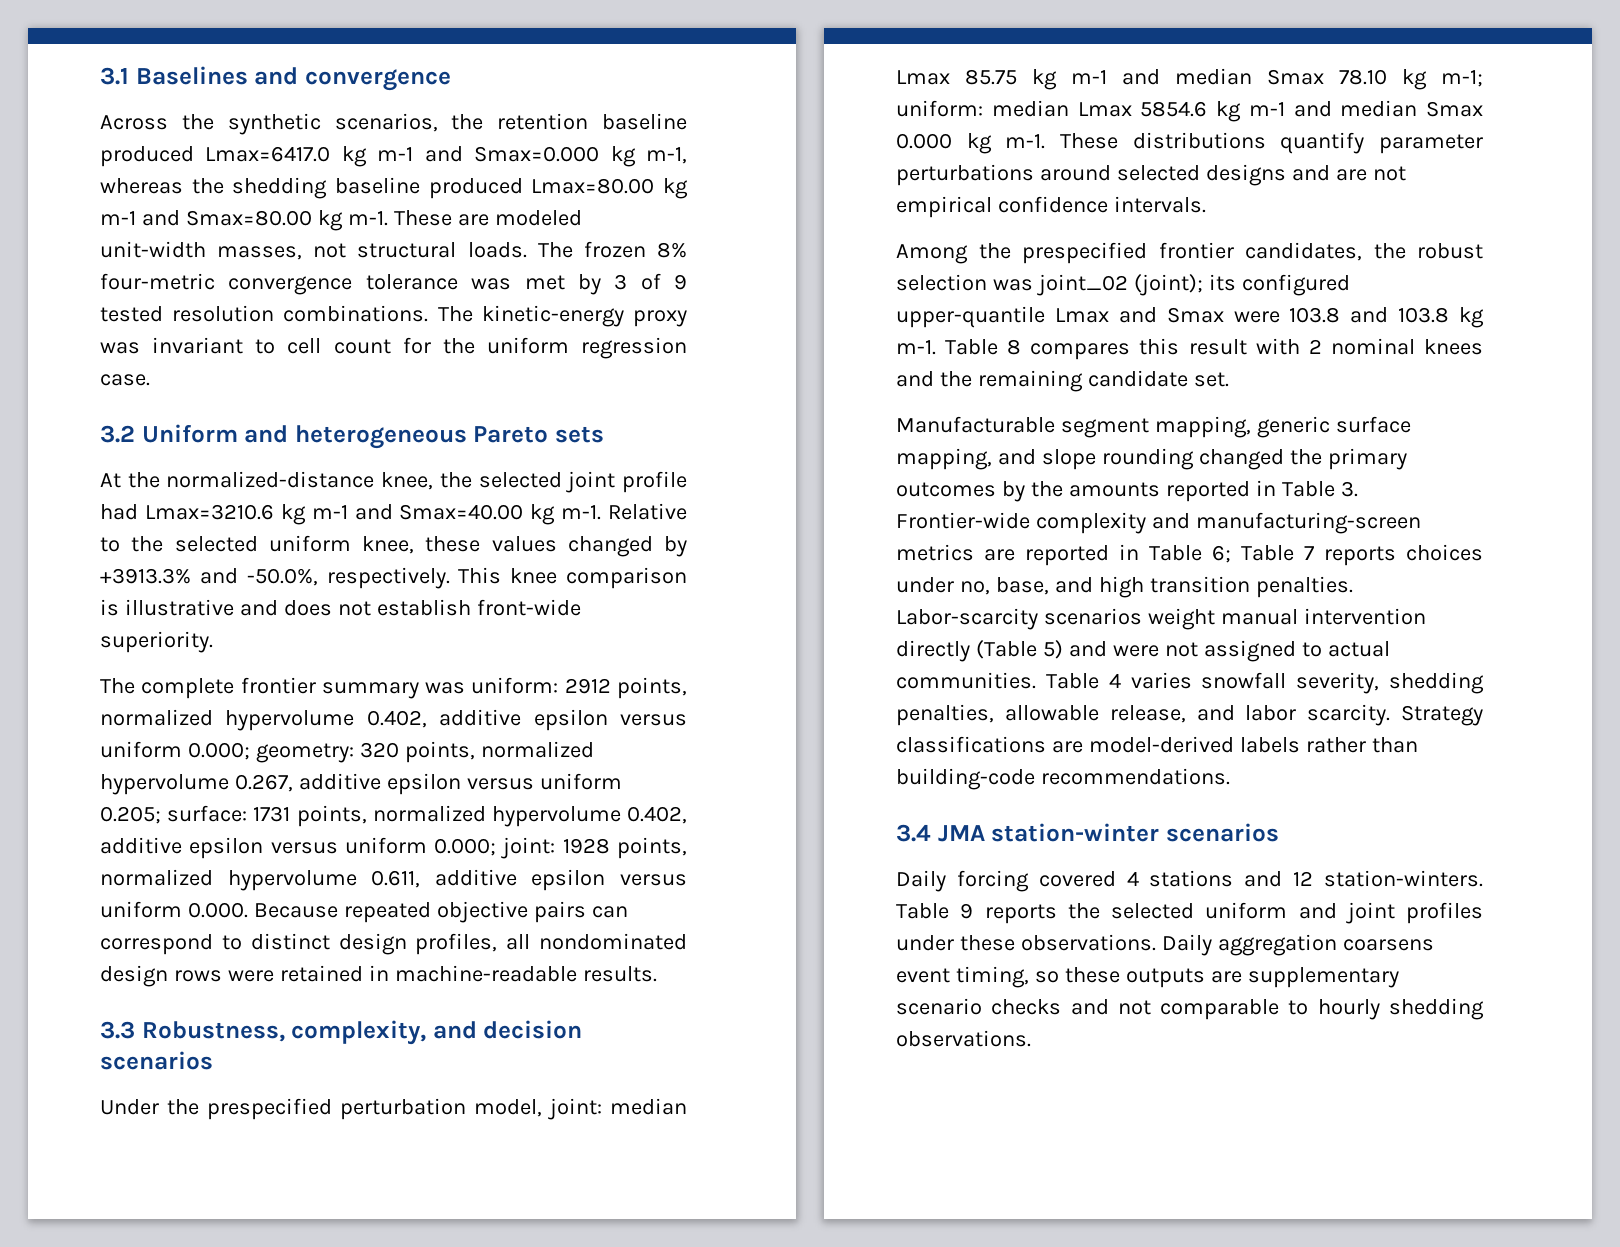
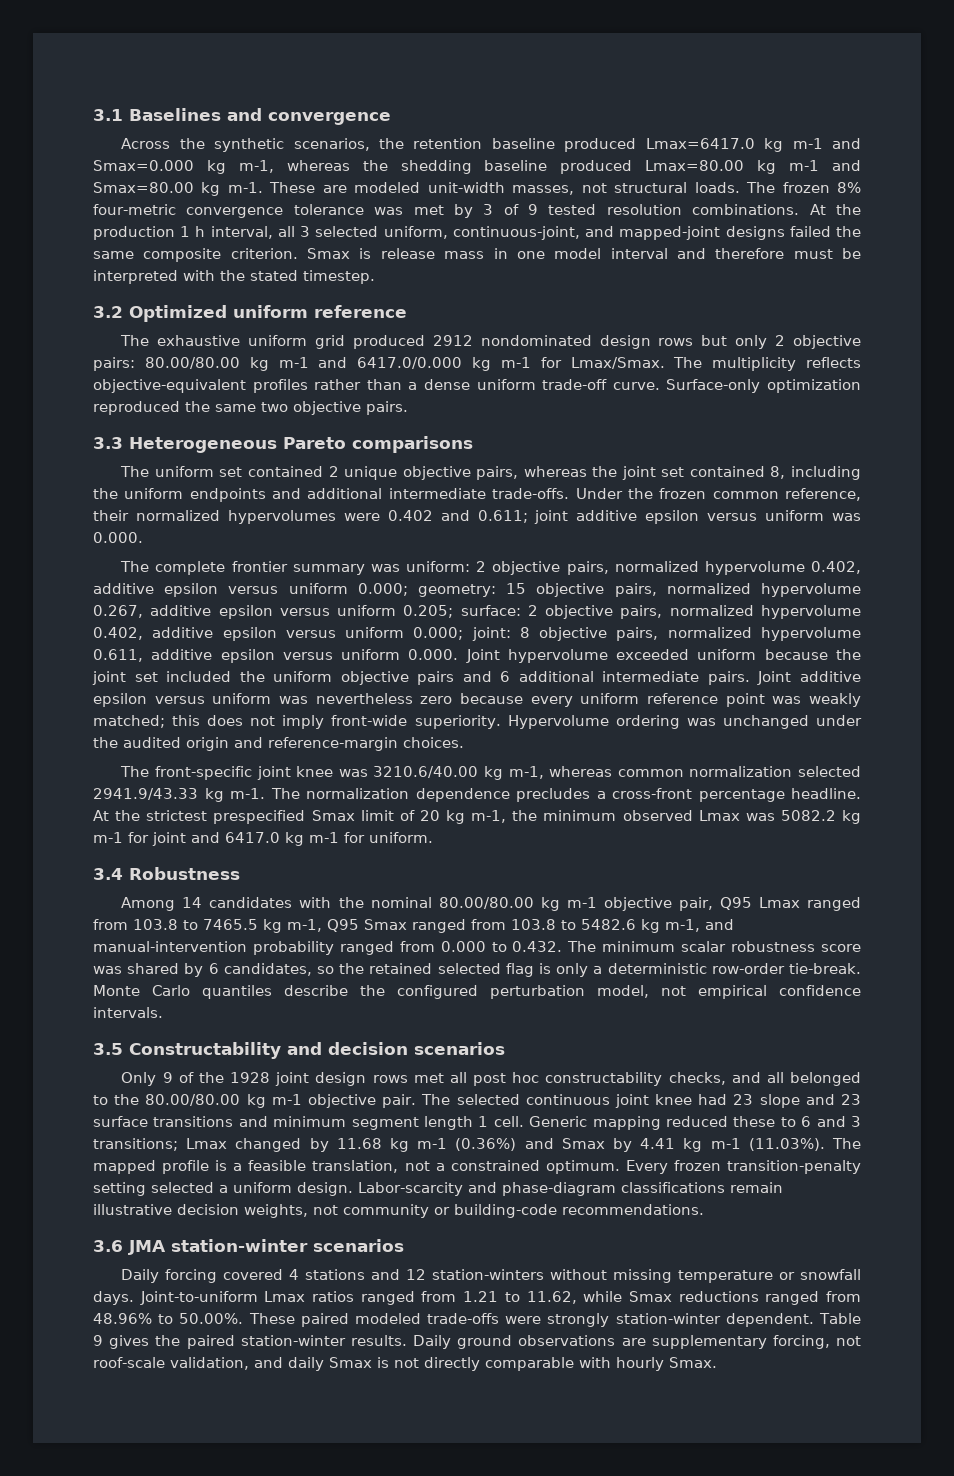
[437,305,687,327] [100,337,687,359] [100,374,150,386] [100,424,605,449] [100,471,688,493] [100,503,687,525] [100,535,687,557] [100,567,687,589] [100,599,581,616] [100,631,213,653] The kinetic-energy proxy was invariant to cell count for the uniform regression case. // 3.2 Uniform and heterogeneous Pareto sets // At the normalized-distance knee, the selected joint profile had Lmax=3210.6 kg m-1 and Smax=40.00 kg m-1. Relative to the selected uniform knee, these values changed by +3913.3% and -50.0%, respectively. This knee comparison is illustrative and does not establish front-wide superiority. -> [809,204,861,215] [93,226,862,240] [93,248,861,262] [93,270,375,284] [93,305,407,322] [120,335,861,349] [93,357,862,371] [93,379,862,393] [93,401,408,415] [93,436,473,453] [120,466,861,480] [93,488,862,502] [93,510,861,524] [93,532,143,543] At the production 1 h interval, all 3 selected uniform, continuous-joint, and mapped-joint designs failed the same composite criterion. Smax is release mass in one model interval and therefore must be interpreted with the stated timestep. // 3.2 Optimized uniform reference // The exhaustive uniform grid produced 2912 nondominated design rows but only 2 objective pairs: 80.00/80.00 kg m-1 and 6417.0/0.000 kg m-1 for Lmax/Smax. The multiplicity reflects objective-equivalent profiles rather than a dense uniform trade-off curve. Surface-only optimization reproduced the same two objective pairs. // 3.3 Heterogeneous Pareto comparisons // The uniform set contained 2 unique objective pairs, whereas the joint set contained 8, including the uniform endpoints and additional intermediate trade-offs. Under the frozen common reference, their normalized hypervolumes were 0.402 and 0.611; joint additive epsilon versus uniform was 0.000.
[564,677,687,699] 2912 points, -> [476,561,609,575] 2 objective pairs,
[359,741,475,763] 320 points, -> [506,583,657,597] 15 objective pairs,
[253,805,367,827] 1731 points, -> [527,605,663,619] 2 objective pairs,
[562,837,687,859] 1928 points, -> [519,627,659,641] 8 objective pairs,
[253,901,628,923] [100,933,687,955] [100,965,657,987] [100,1020,583,1045] [100,1051,213,1070] [100,1098,687,1120] [896,68,1483,90] [896,100,1483,122] [896,132,1483,154] [896,164,1406,186] [896,196,1206,218] [896,242,1483,264] [896,274,1350,296] [896,306,1484,328] [896,338,1483,360] [896,370,1229,392] [896,416,1411,438] [896,448,1407,470] [896,480,1358,502] [896,512,1421,534] [896,544,1483,566] [896,576,1353,598] [896,608,1426,630] [896,640,1390,662] [896,672,1484,694] [896,704,1483,726] [896,736,1418,753] Because repeated objective pairs can correspond to distinct design profiles, all nondominated design rows were retained in machine-readable results. // 3.3 Robustness, complexity, and decision scenarios // Under the prespecified perturbation model, joint: median Lmax 85.75 kg m-1 and median Smax 78.10 kg m-1; uniform: median Lmax 5854.6 kg m-1 and median Smax 0.000 kg m-1. These distributions quantify parameter perturbations around selected designs and are not empirical confidence intervals. // Among the prespecified frontier candidates, the robust selection was joint_02 (joint); its configured upper-quantile Lmax and Smax were 103.8 and 103.8 kg m-1. Table 8 compares this result with 2 nominal knees and the remaining candidate set. // Manufacturable segment mapping, generic surface mapping, and slope rounding changed the primary outcomes by the amounts reported in Table 3. Frontier-wide complexity and manufacturing-screen metrics are reported in Table 6; Table 7 reports choices under no, base, and high transition penalties. Labor-scarcity scenarios weight manual intervention directly (Table 5) and were not assigned to actual communities. Table 4 varies snowfall severity, shedding penalties, allowable release, and labor scarcity. Strategy classifications are model-derived labels rather than -> [465,649,861,663] [92,671,862,685] [93,693,861,707] [93,715,862,729] [93,737,464,751] [120,766,861,780] [93,788,861,802] [93,810,861,824] [93,832,433,846] [93,867,240,880] [121,897,861,911] [93,919,734,933] [93,941,862,955] [93,963,861,977] [93,985,861,999] [93,1007,163,1018] [93,1042,505,1059] [121,1072,862,1086] [93,1094,861,1108] [93,1116,861,1130] [93,1138,862,1152] [93,1160,862,1174] [93,1182,783,1196] [93,1204,450,1218] Joint hypervolume exceeded uniform because the joint set included the uniform objective pairs and 6 additional intermediate pairs. Joint additive epsilon versus uniform was nevertheless zero because every uniform reference point was weakly matched; this does not imply front-wide superiority. Hypervolume ordering was unchanged under the audited origin and reference-margin choices. // The front-specific joint knee was 3210.6/40.00 kg m-1, whereas common normalization selected 2941.9/43.33 kg m-1. The normalization dependence precludes a cross-front percentage headline. At the strictest prespecified Smax limit of 20 kg m-1, the minimum observed Lmax was 5082.2 kg m-1 for joint and 6417.0 kg m-1 for uniform. // 3.4 Robustness // Among 14 candidates with the nominal 80.00/80.00 kg m-1 objective pair, Q95 Lmax ranged from 103.8 to 7465.5 kg m-1, Q95 Smax ranged from 103.8 to 5482.6 kg m-1, and manual-intervention probability ranged from 0.000 to 0.432. The minimum scalar robustness score was shared by 6 candidates, so the retained selected flag is only a deterministic row-order tie-break. Monte Carlo quantiles describe the configured perturbation model, not empirical confidence intervals. // 3.5 Constructability and decision scenarios // Only 9 of the 1928 joint design rows met all post hoc constructability checks, and all belonged to the 80.00/80.00 kg m-1 objective pair. The selected continuous joint knee had 23 slope and 23 surface transitions and minimum segment length 1 cell. Generic mapping reduced these to 6 and 3 transitions; Lmax changed by 11.68 kg m-1 (0.36%) and Smax by 4.41 kg m-1 (11.03%). The mapped profile is a feasible translation, not a constrained optimum. Every frozen transition-penalty setting selected a uniform design. Labor-scarcity and phase-diagram classifications remain illustrative decision weights, not community or
[896,824,931,842] 3.4 -> [93,1240,123,1252] 3.6
[1324,870,1483,887] [896,902,1483,924] [896,934,1434,956] [896,966,1399,988] [896,998,1484,1020] [896,1030,1031,1047] station-winters. Table 9 reports the selected uniform and joint profiles under these observations. Daily aggregation coarsens event timing, so these outputs are supplementary scenario checks and not comparable to hourly shedding observations. -> [432,1269,862,1283] [93,1291,861,1305] [93,1313,862,1327] [93,1335,861,1349] [93,1357,717,1371] station-winters without missing temperature or snowfall days. Joint-to-uniform Lmax ratios ranged from 1.21 to 11.62, while Smax reductions ranged from 48.96% to 50.00%. These paired modeled trade-offs were strongly station-winter dependent. Table 9 gives the paired station-winter results. Daily ground observations are supplementary forcing, not roof-scale validation, and daily Smax is not directly comparable with hourly Smax.

